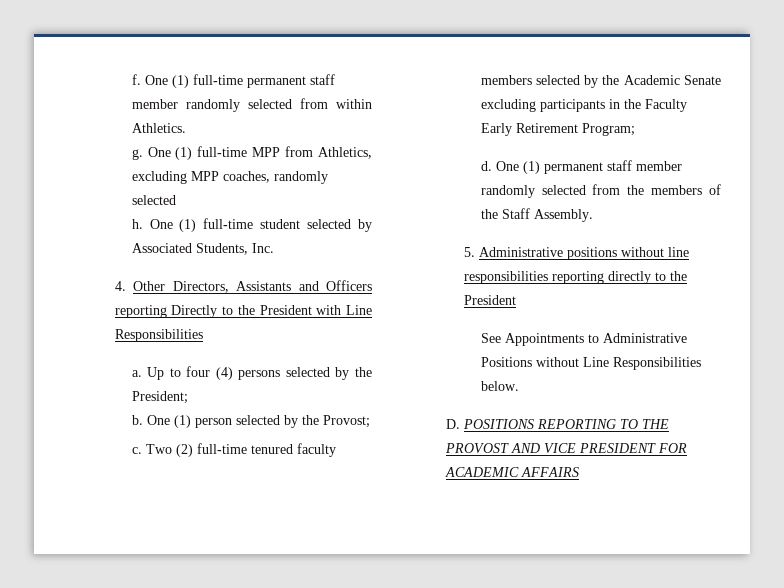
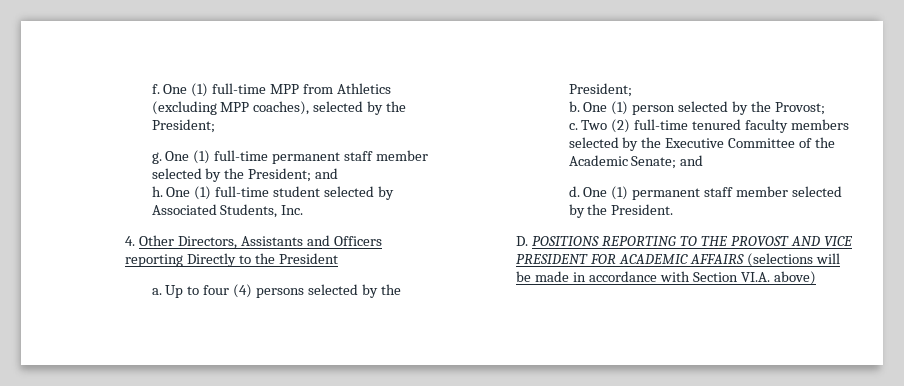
[246,74,335,88] [131,98,372,112] [131,123,186,133] [131,146,372,160] [131,171,328,184] [131,195,176,205] permanent staff member randomly selected from within Athletics. // g. One (1) full-time MPP from Athletics, excluding MPP coaches, randomly selected -> [270,83,392,94] [151,101,407,115] [151,119,215,133] [151,150,429,164] [151,168,339,182] MPP from Athletics (excluding MPP coaches), selected by the President; // g. One (1) full-time permanent staff member selected by the President; and
[316,305,372,315] [114,329,203,342] with Line Responsibilities -> (339, 258) none
[623,75,721,85] [480,99,687,112] [480,123,635,136] Academic Senate excluding participants in the Faculty Early Retirement Program; -> [665,137,836,148] [568,155,704,169] Executive Committee of the Academic Senate; and
[480,184,721,198] [480,208,593,222] [463,247,689,260] [463,271,687,284] [463,295,516,305] [480,333,687,346] [480,357,701,370] [480,381,519,391] randomly selected from the members of the Staff Assembly. // 5. Administrative positions without line responsibilities reporting directly to the President // See Appointments to Administrative Positions without Line Responsibilities below. -> [792,186,843,197] [568,204,674,218] selected by the President.
(580, 472) none -> [746,253,840,267] [516,271,816,285] (selections will be made in accordance with Section VI.A. above)

